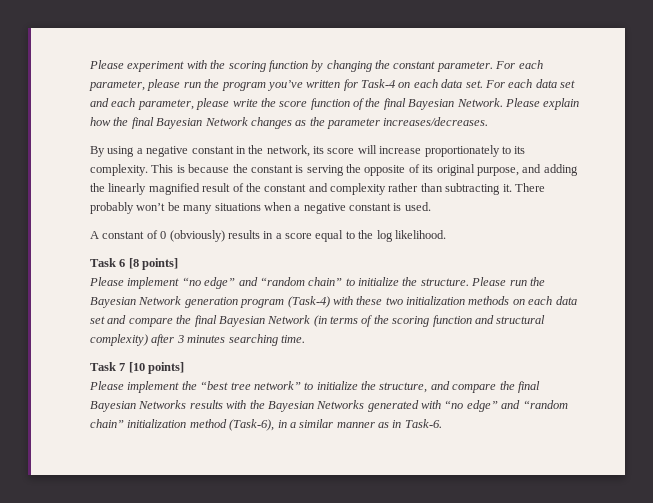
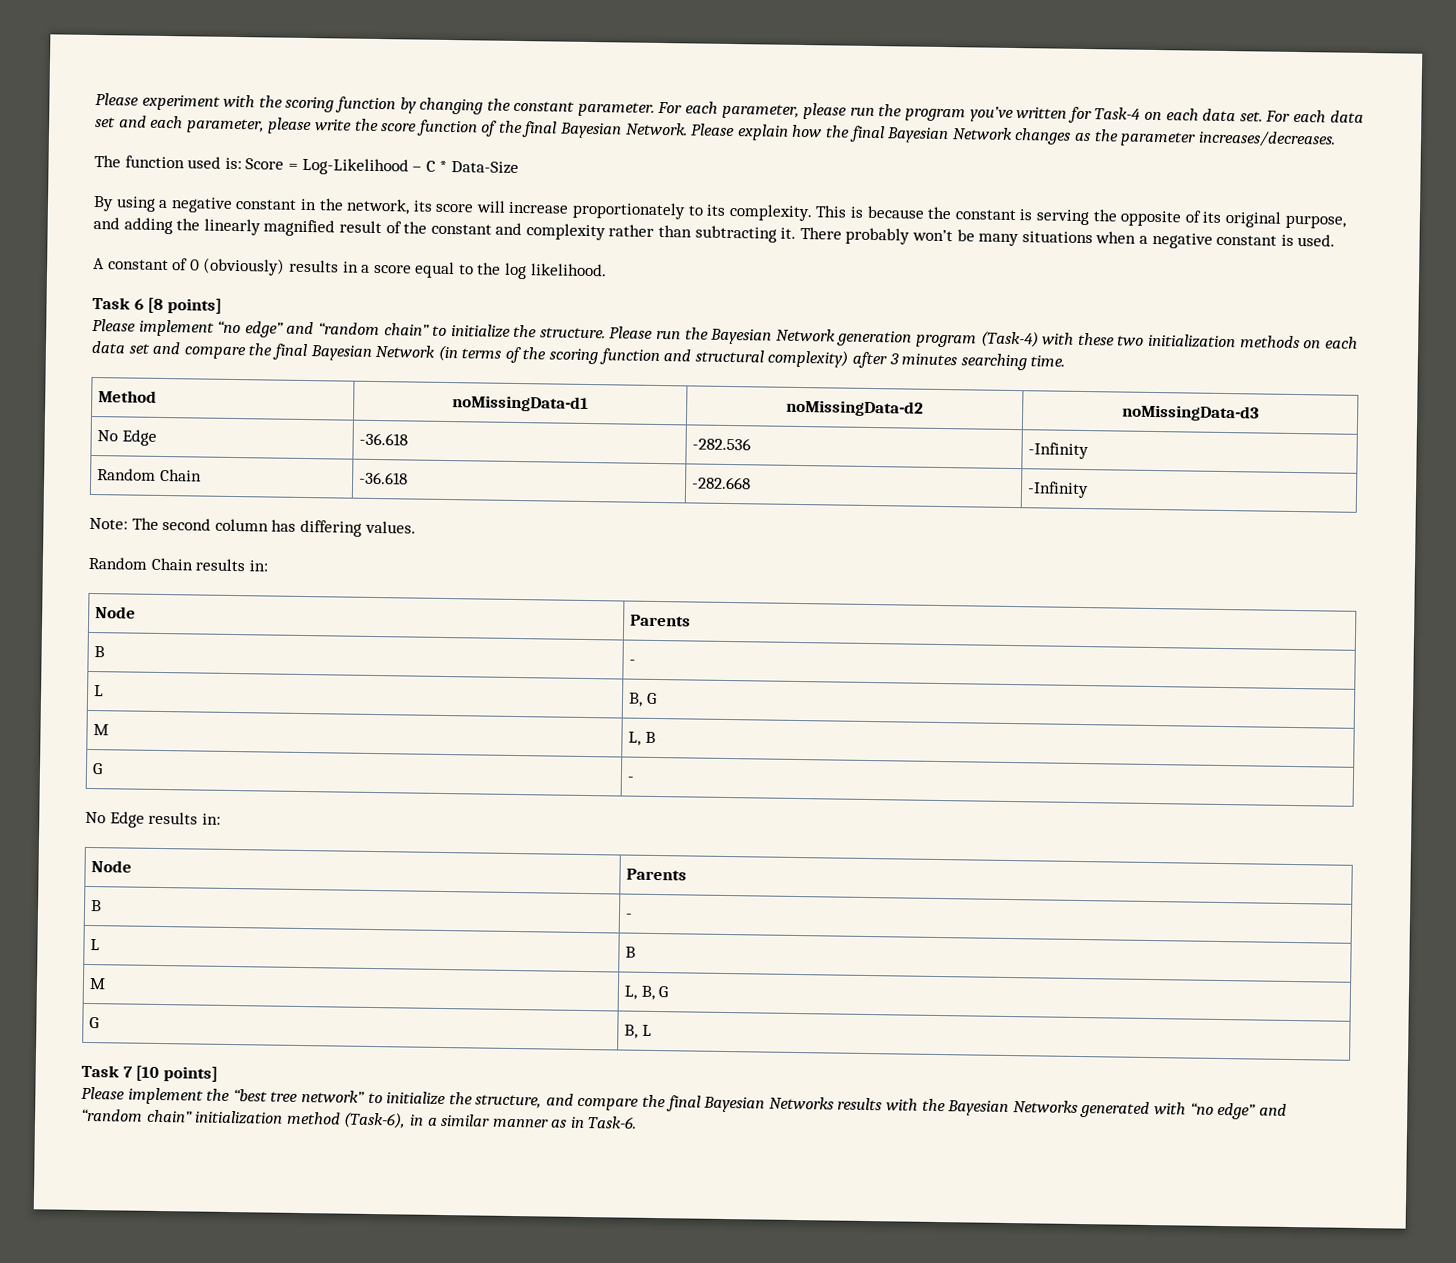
(489, 121) none -> [94,154,519,176] // The function used is: Score = Log-Likelihood – C * Data-Size
(305, 339) none -> [97,390,157,403] [452,395,589,413] [785,399,924,417] [1121,404,1260,422] [96,429,157,446] [358,432,408,446] [691,437,751,451] [1027,442,1089,460] [96,468,202,482] [358,471,408,485] [691,476,751,490] [1026,481,1089,499] [89,517,416,537] [88,556,268,572] [94,606,136,619] [629,614,691,627] [93,646,105,658] [628,659,636,665] [93,685,104,697] [627,692,657,707] [92,724,109,736] [627,731,656,746] [91,763,103,775] [626,776,634,782] [85,811,221,828] [90,860,132,873] [625,868,687,881] [89,900,102,912] [624,913,633,919] [89,939,100,951] [624,946,636,958] [88,978,106,990] [623,985,669,1001] [88,1016,99,1029] [623,1024,652,1039] // Method | noMissingData-d1 | noMissingData-d2 | noMissingData-d3 // No Edge | -36.618 | -282.536 | -Infinity // Random Chain | -36.618 | -282.668 | -Infinity // Note: The second column has differing values. // Random Chain results in: // Node | Parents // B | - // L | B, G // M | L, B // G | - // No Edge results in: // Node | Parents // B | - // L | B // M | L, B, G // G | B, L

